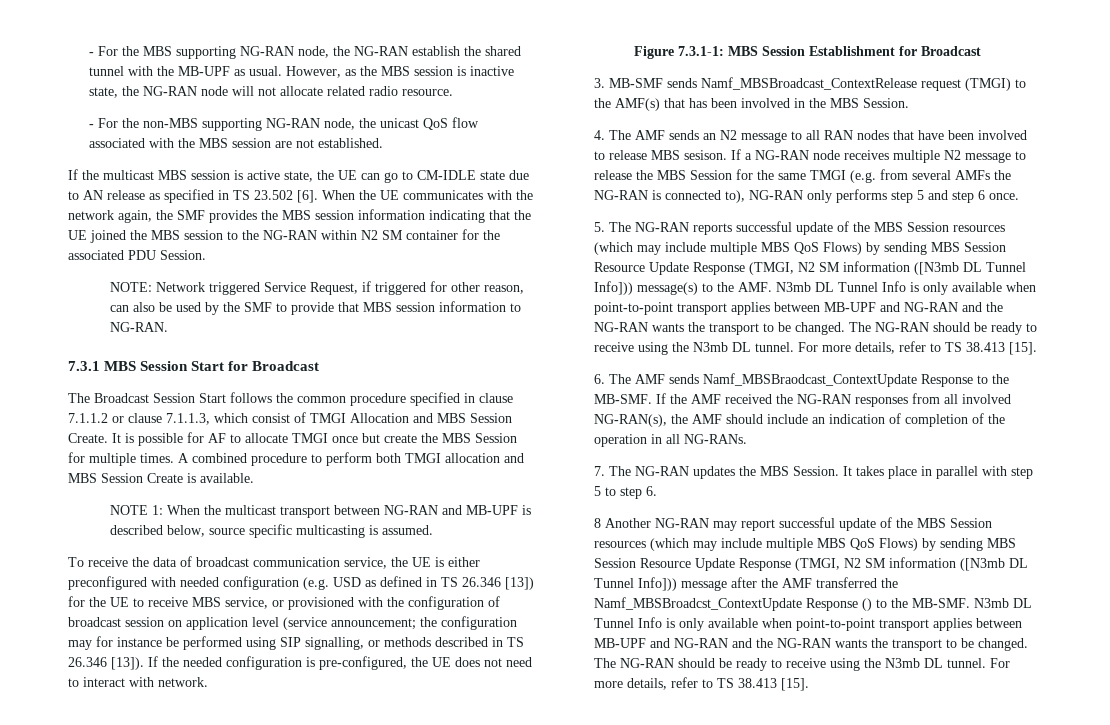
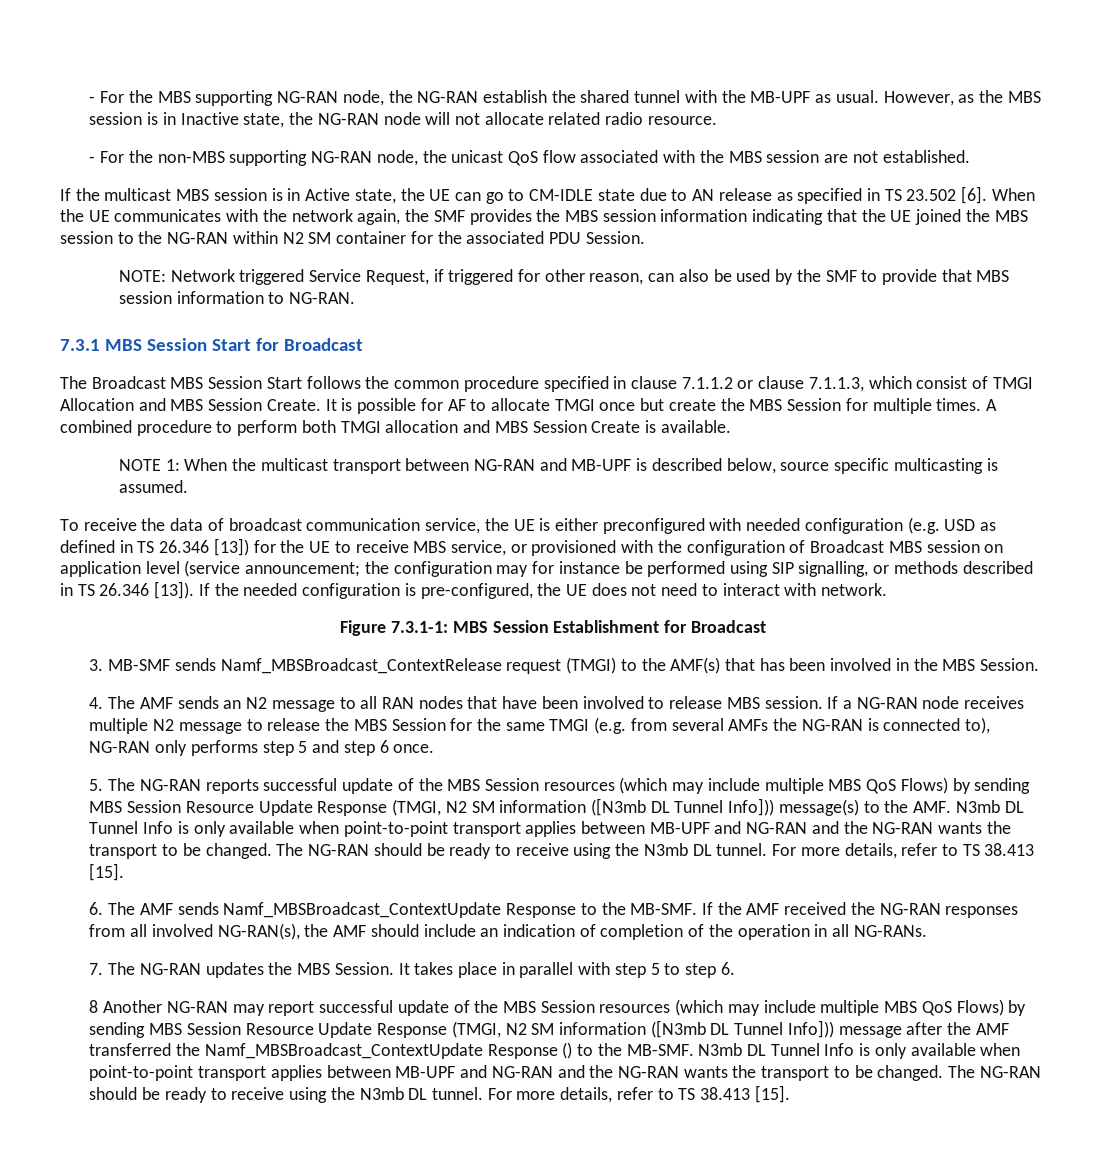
[470,66,515,76] inactive -> [162,112,239,125] in Inactive
[247,170,280,180] active -> [287,188,351,201] in Active
(149, 398) none -> [170,377,204,389] MBS
[68,617,121,627] broadcast -> [810,540,922,553] Broadcast MBS
[684,150,728,160] sesison. -> [764,696,823,709] session.
[703,373,918,387] Namf_MBSBraodcast_ContextUpdate -> [223,902,502,918] Namf_MBSBroadcast_ContextUpdate
[594,597,803,611] Namf_MBSBroadcst_ContextUpdate -> [204,1043,483,1059] Namf_MBSBroadcast_ContextUpdate

